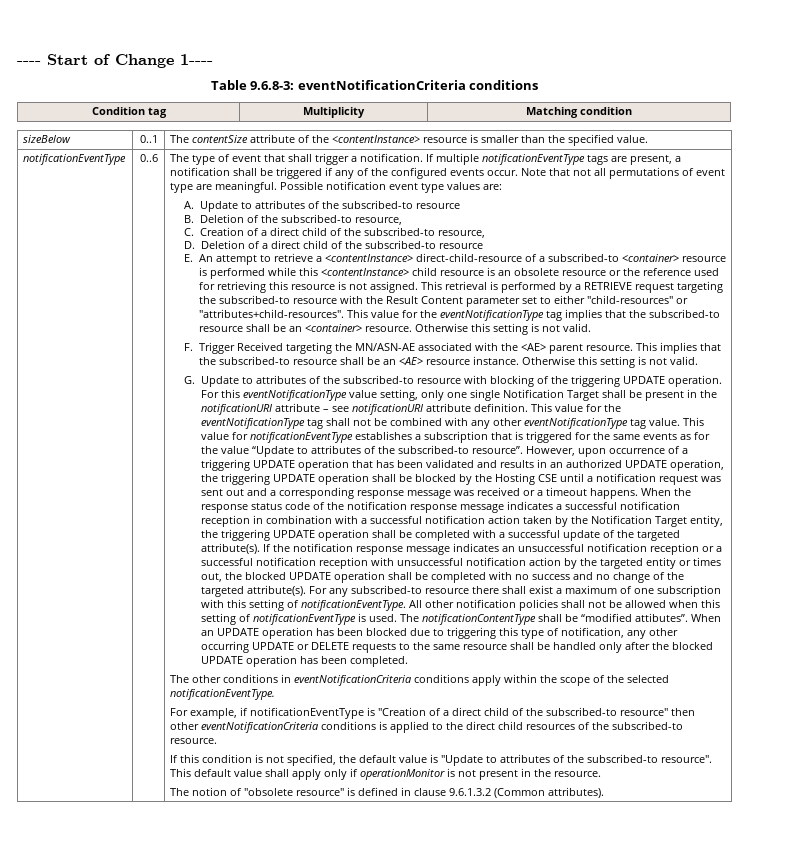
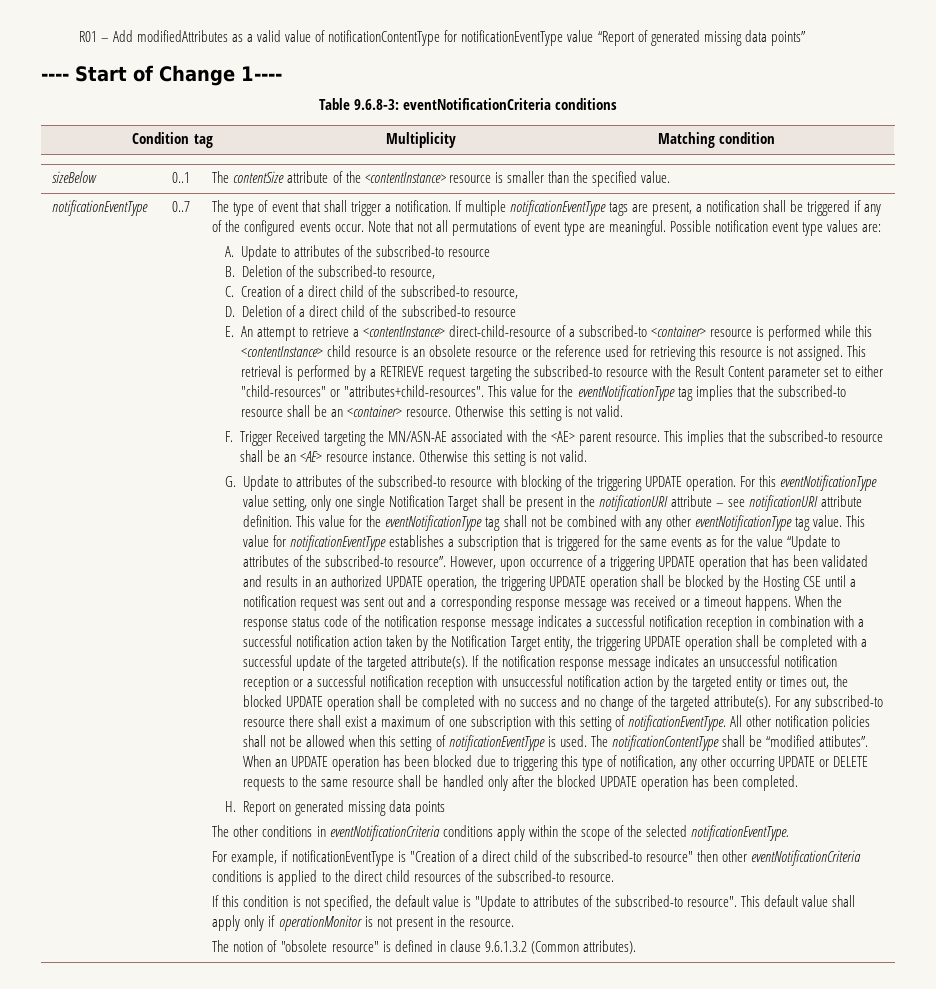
(17, 63) none -> [78,30,806,46] R01 – Add modifiedAttributes as a valid value of notificationContentType for notificationEventType value “Report of generated missing data points” //
[139,154,158,162] 0..6 -> [171,201,190,212] 0..7
(408, 661) none -> [224,800,446,816] // H. Report on generated missing data points

